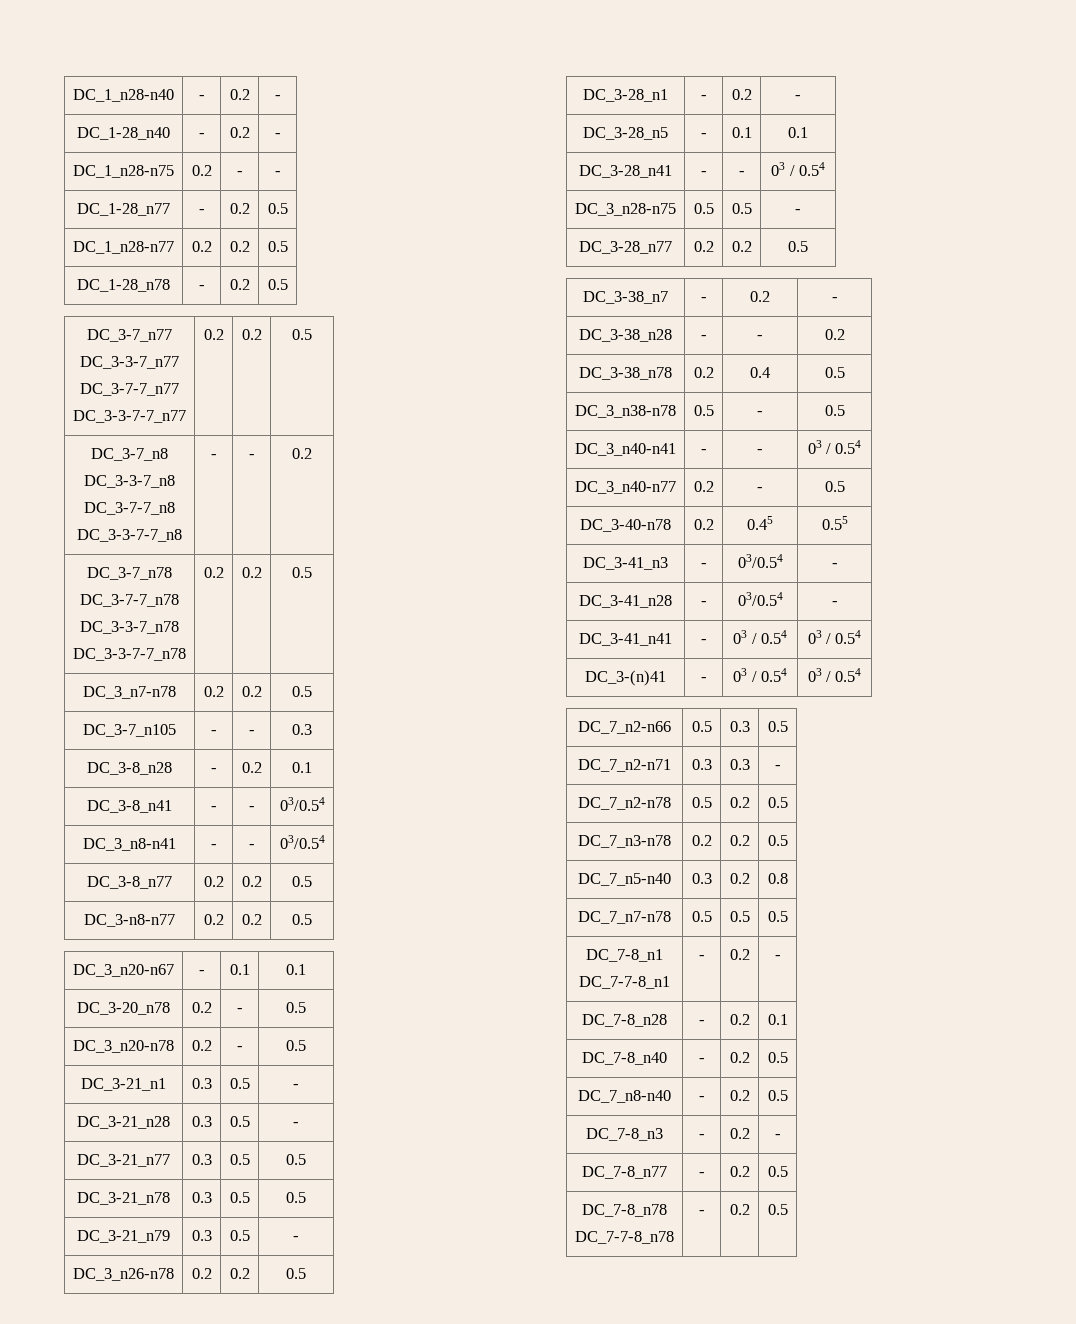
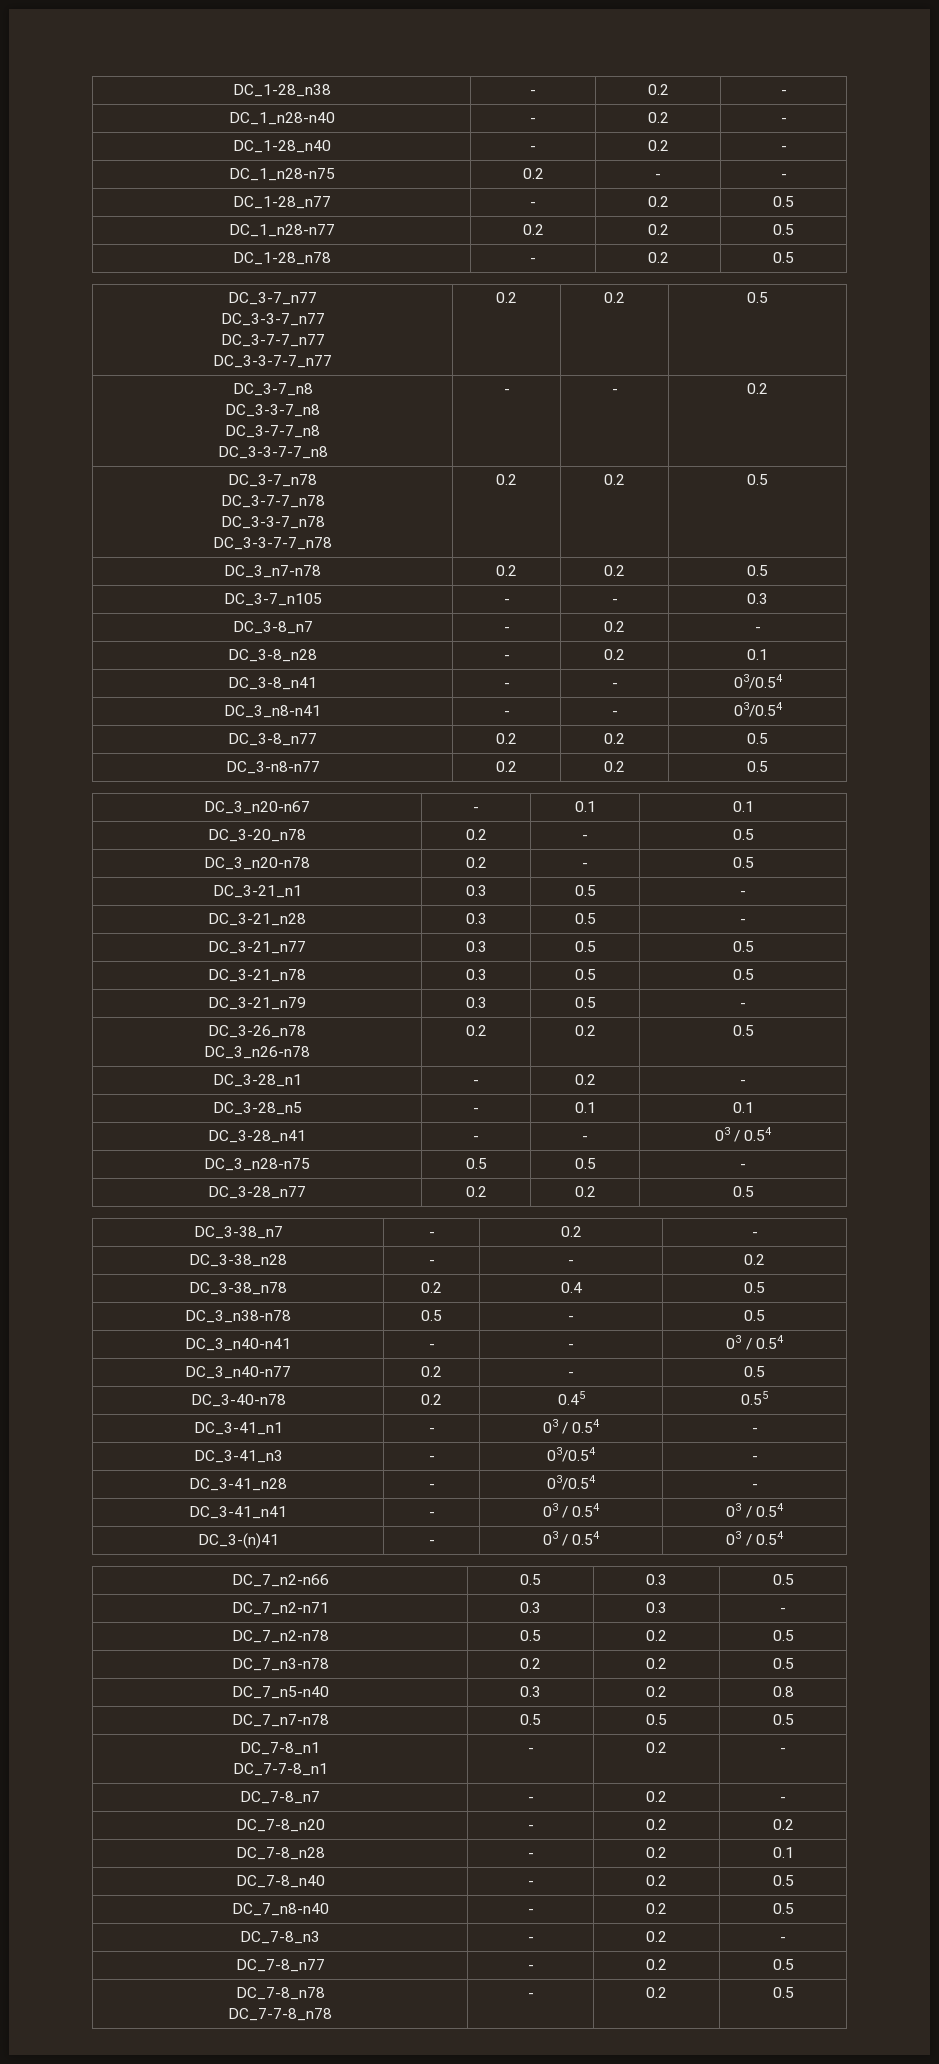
(73, 95) none -> [232,84,331,97] [530,90,536,95] [647,84,669,95] [780,90,787,95] DC_1-28_n38 | - | 0.2 | - //
(312, 729) none -> [232,621,313,634] [503,627,510,632] [604,621,625,632] [754,627,761,632] // DC_3-8_n7 | - | 0.2 | -
(299, 1238) none -> [208,1025,306,1038] DC_3-26_n78 //
(848, 523) none -> [193,1422,283,1435] [428,1428,435,1433] [542,1419,601,1434] [751,1428,758,1433] // DC_3-41_n1 | - | 03 / 0.54 | -
(781, 957) none -> [240,1791,320,1804] [527,1797,534,1802] [646,1791,667,1802] [780,1797,786,1802] [235,1819,325,1832] [527,1825,534,1830] [646,1819,667,1830] [772,1819,794,1830] // DC_7-8_n7 | - | 0.2 | - // DC_7-8_n20 | - | 0.2 | 0.2

